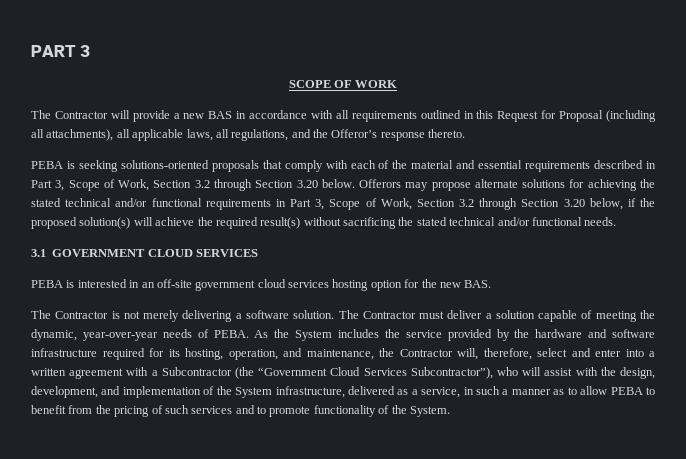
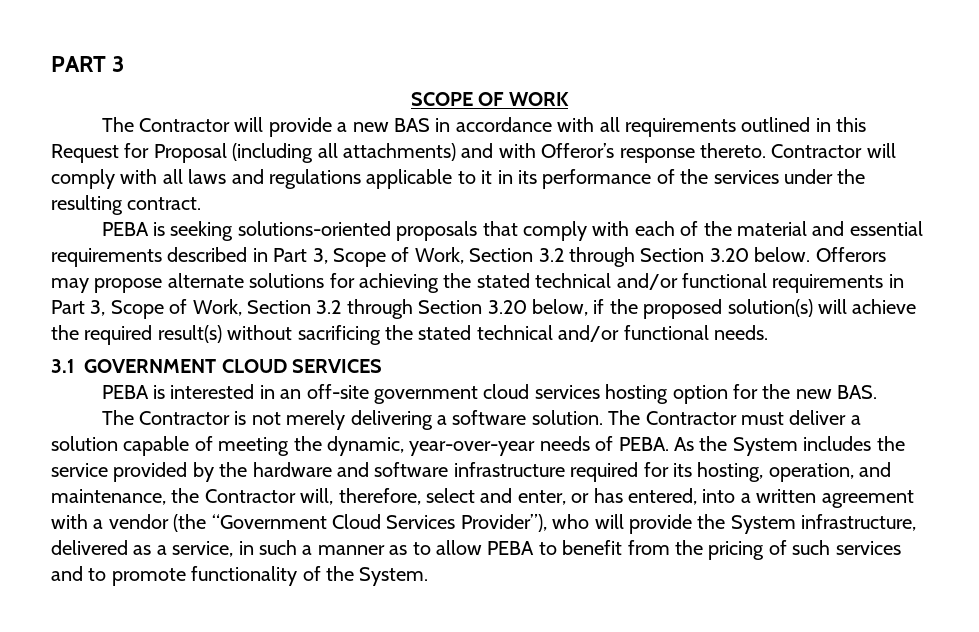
[46,129,466,141] attachments), all applicable laws, all regulations, and the Offeror’s response thereto. -> [343,143,896,163] [51,169,866,189] [51,195,202,215] attachments) and with Offeror’s response thereto. Contractor will comply with all laws and regulations applicable to it in its performance of the services under the resulting contract.
[595,349,621,357] enter -> [517,488,697,505] enter, or has entered,
[161,367,232,376] Subcontractor -> [108,514,169,529] vendor
[410,367,493,379] Subcontractor”), -> [460,514,547,532] Provider”),
[544,367,656,379] [31,386,215,398] assist with the design, development, and implementation of -> [628,514,692,534] provide

